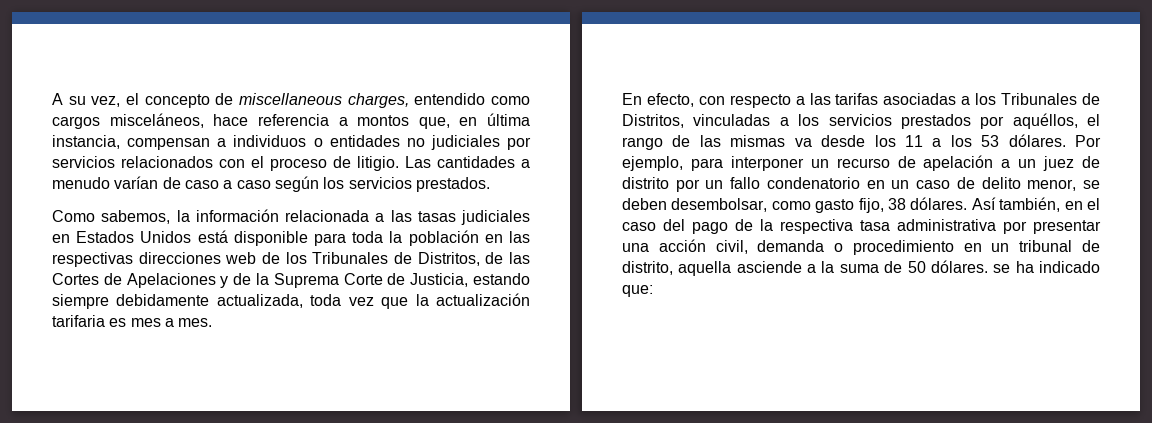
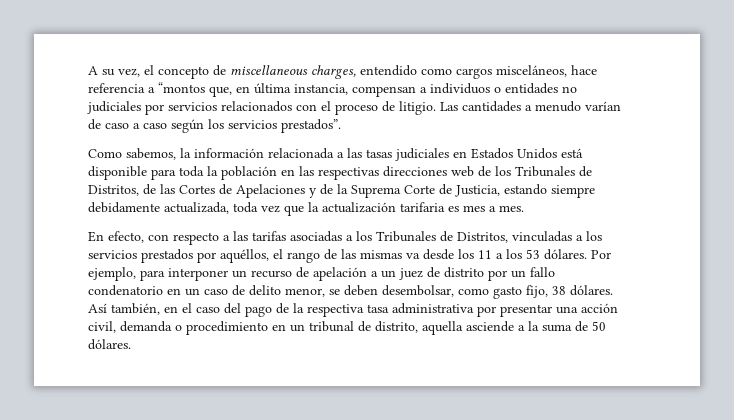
[357,115,410,126] montos -> [158,82,205,93] “montos
[415,177,490,192] prestados. -> [281,119,341,133] prestados”.
[993,261,1100,273] [622,285,653,297] se ha indicado que: -> (131, 344) none

